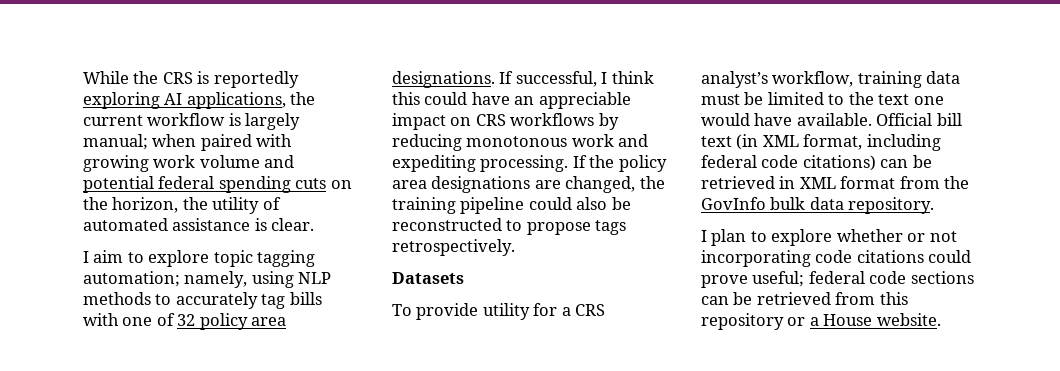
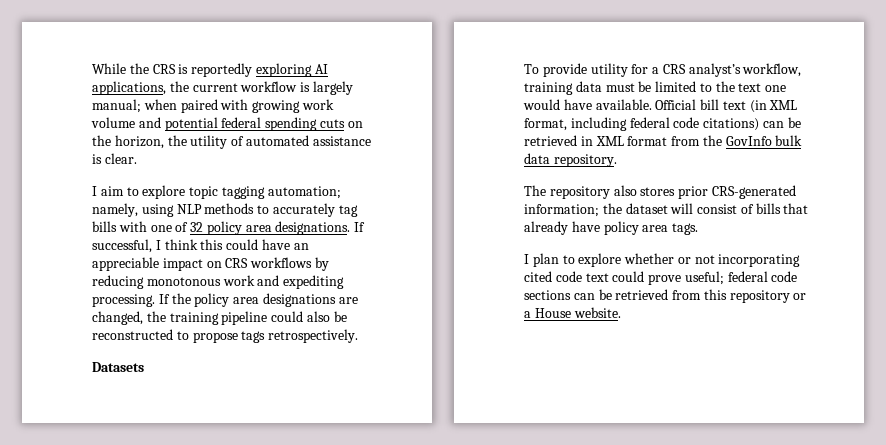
(935, 205) none -> [524,185,796,199] [524,203,809,217] [524,221,699,235] // The repository also stores prior CRS-generated information; the dataset will consist of bills that already have policy area tags.
[815,250,924,263] code citations -> [524,271,609,282] cited code text

